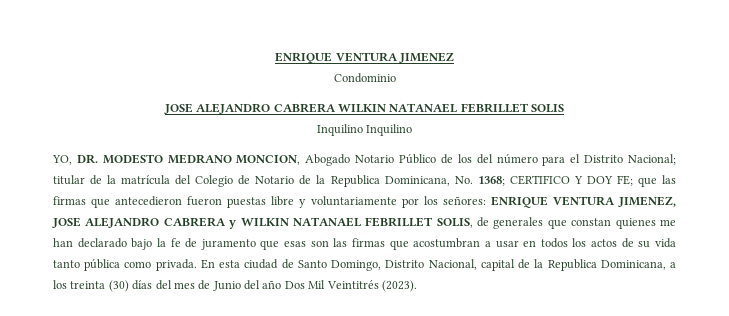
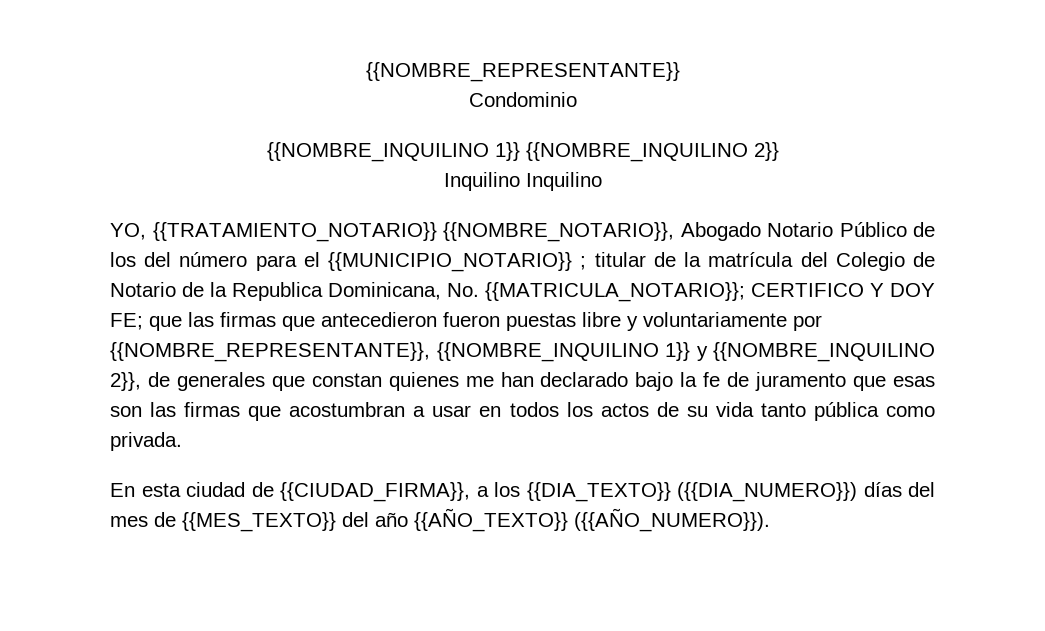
[275,52,454,64] [333,73,396,83] [163,103,565,114] ENRIQUE VENTURA JIMENEZ // Condominio // JOSE ALEJANDRO CABRERA WILKIN NATANAEL FEBRILLET SOLIS -> [365,62,680,82] [468,92,577,107] [266,142,779,162] {{NOMBRE_REPRESENTANTE}} // Condominio // {{NOMBRE_INQUILINO 1}} {{NOMBRE_INQUILINO 2}}
[76,154,301,165] DR. MODESTO MEDRANO MONCION, -> [152,222,674,242] {{TRATAMIENTO_NOTARIO}} {{NOMBRE_NOTARIO}},
[584,154,677,165] Distrito Nacional; -> [328,252,587,272] {{MUNICIPIO_NOTARIO}} ;
[477,176,505,186] 1368; -> [485,282,745,302] {{MATRICULA_NOTARIO}};
[423,196,676,208] [52,217,473,229] los señores: ENRIQUE VENTURA JIMENEZ, JOSE ALEJANDRO CABRERA y WILKIN NATANAEL FEBRILLET SOLIS, -> [110,342,935,362] [110,372,141,391] {{NOMBRE_REPRESENTANTE}}, {{NOMBRE_INQUILINO 1}} y {{NOMBRE_INQUILINO 2}},
(197, 265) none -> (182, 441) //
[297,259,677,271] [53,280,129,292] Santo Domingo, Distrito Nacional, capital de la Republica Dominicana, a los treinta (30) -> [280,482,857,502] {{CIUDAD_FIRMA}}, a los {{DIA_TEXTO}} ({{DIA_NUMERO}})
[212,281,241,291] Junio -> [182,512,336,532] {{MES_TEXTO}}
[284,280,417,292] Dos Mil Veintitrés (2023). -> [414,508,770,532] {{AÑO_TEXTO}} ({{AÑO_NUMERO}}).

